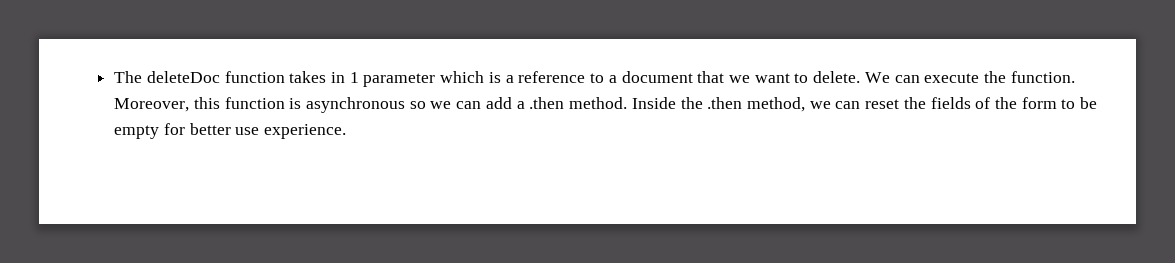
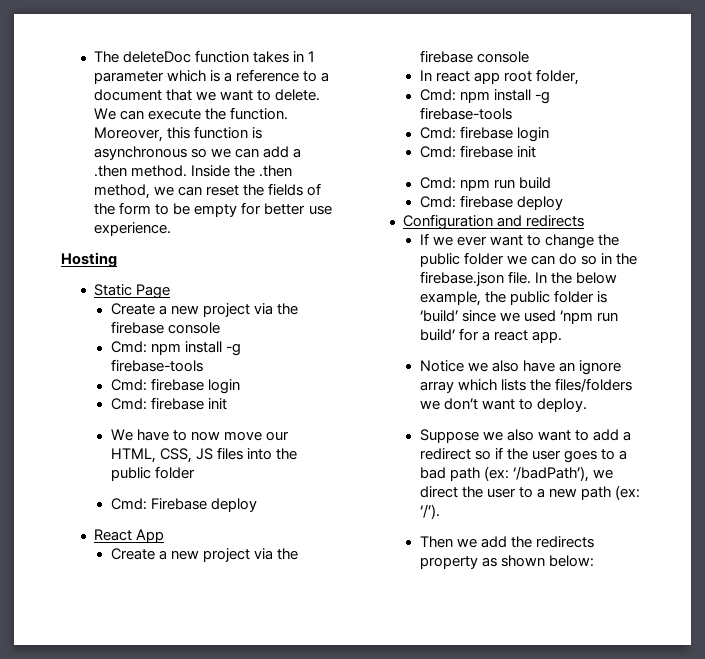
(346, 131) none -> [61,252,117,268] [94,284,171,299] [110,303,299,317] [110,321,220,334] [110,341,241,356] [110,359,203,372] [110,378,240,394] [110,397,227,410] [110,429,290,441] [110,447,298,463] [110,466,195,481] [110,498,257,512] [94,529,165,543] [110,548,299,562] [419,50,529,63] [419,69,580,85] [419,89,550,104] [419,107,512,120] [419,126,549,142] [419,145,536,158] [419,177,551,191] [419,195,563,210] [403,214,585,230] [419,233,620,249] [419,252,638,267] [419,271,618,286] [419,290,608,306] [419,310,619,324] [419,328,563,343] [419,360,622,375] [419,378,633,393] [419,398,588,412] [419,429,632,443] [419,447,628,463] [419,466,614,482] [419,485,641,500] [419,504,440,519] [419,536,595,548] [419,555,594,569] // Hosting // Static Page // Create a new project via the firebase console // Cmd: npm install -g firebase-tools // Cmd: firebase login // Cmd: firebase init // We have to now move our HTML, CSS, JS files into the public folder // Cmd: Firebase deploy // React App // Create a new project via the firebase console // In react app root folder, // Cmd: npm install -g firebase-tools // Cmd: firebase login // Cmd: firebase init // Cmd: npm run build // Cmd: firebase deploy // Configuration and redirects // If we ever want to change the public folder we can do so in the firebase.json file. In the below example, the public folder is ‘build’ since we used ‘npm run build’ for a react app. // Notice we also have an ignore array which lists the files/folders we don’t want to deploy. // Suppose we also want to add a redirect so if the user goes to a bad path (ex: ‘/badPath’), we direct the user to a new path (ex: ‘/’). // Then we add the redirects property as shown below:

